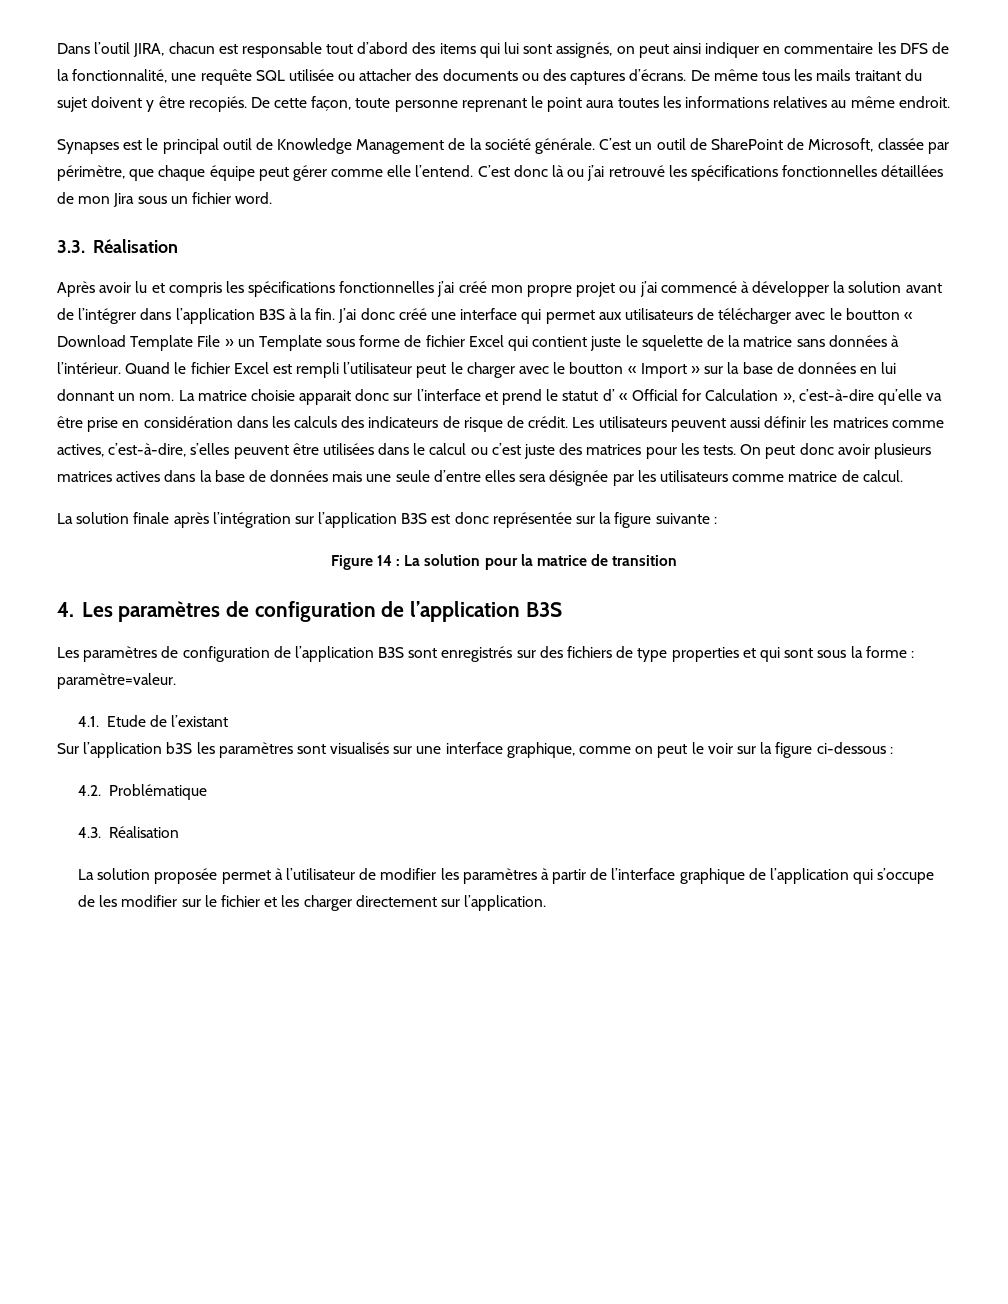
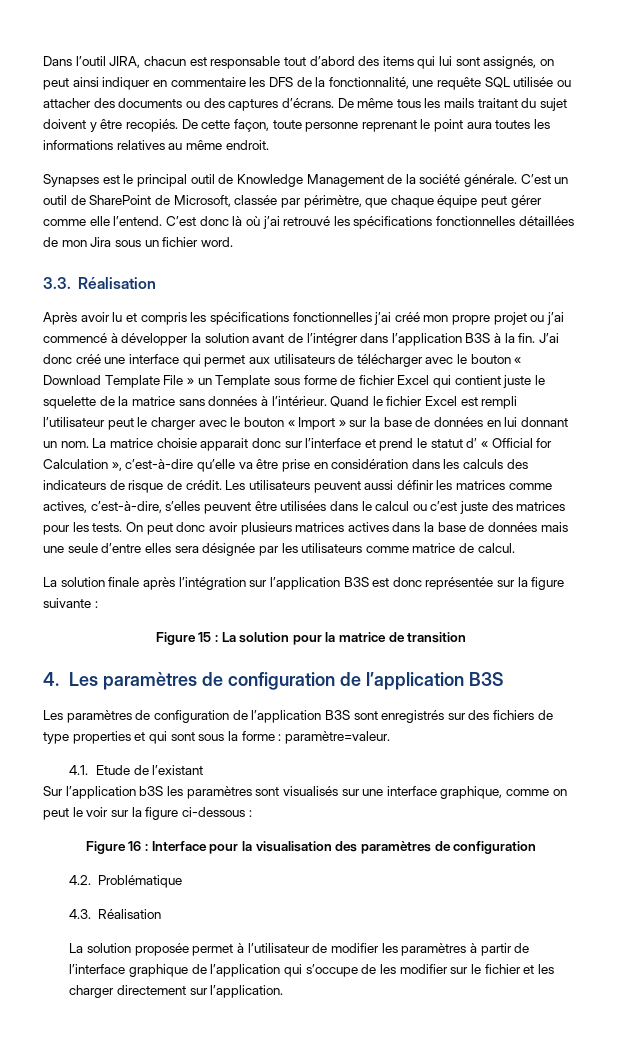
[567,169,585,177] ou -> [245,216,260,226] où
[845,308,900,320] boutton -> [470,354,511,364] bouton
[569,362,624,374] boutton -> [243,417,284,427] bouton
[376,555,392,566] 14 -> [198,632,212,642] 15
(893, 750) none -> [85,841,537,854] // Figure 16 : Interface pour la visualisation des paramètres de configuration

